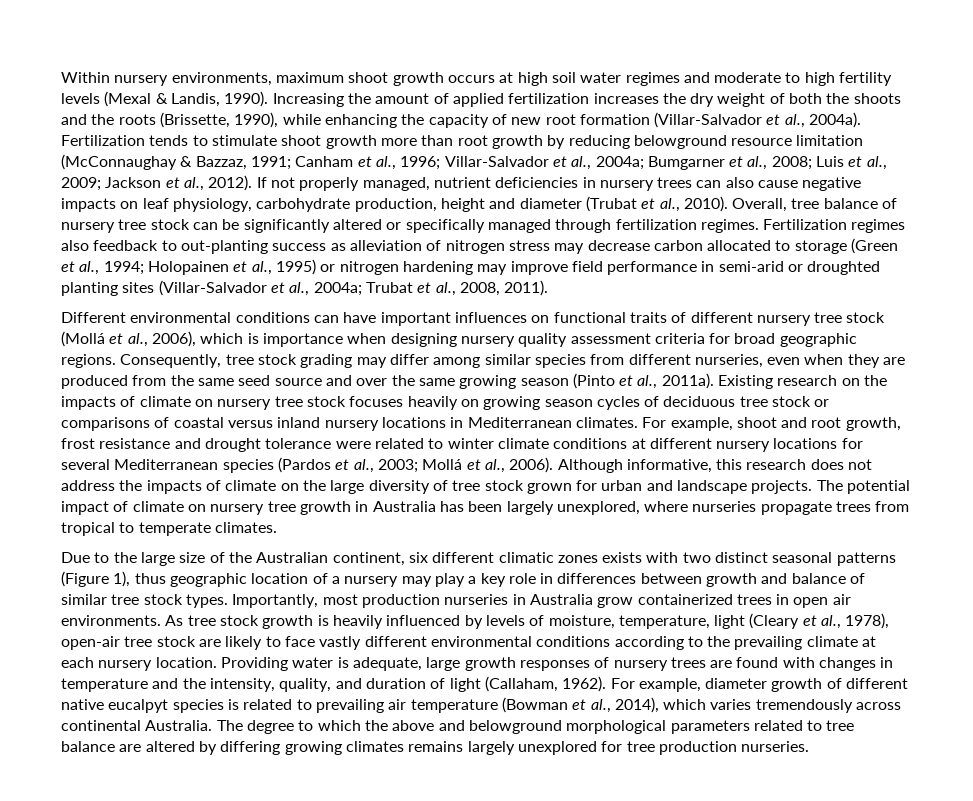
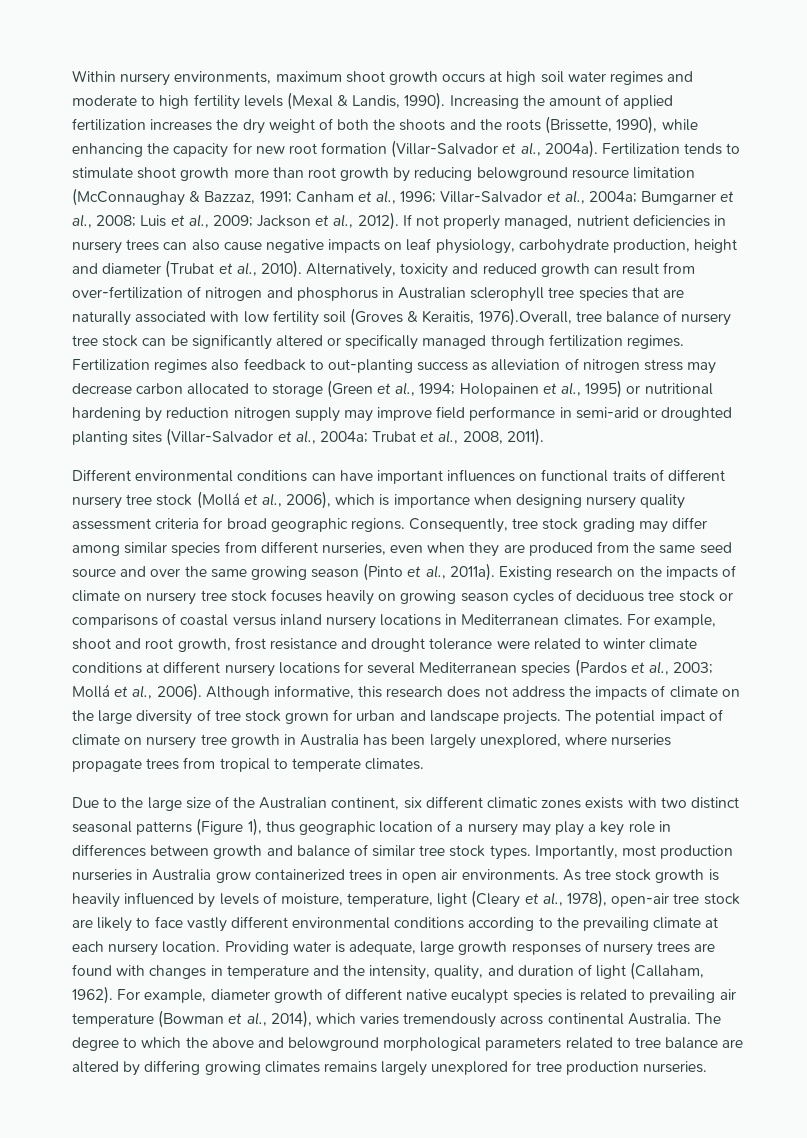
[491,114,507,125] of -> [232,142,252,154] for
[732,198,788,212] Overall, -> [306,262,696,278] [72,286,685,302] [72,308,572,326] Alternatively, toxicity and reduced growth can result from over-fertilization of nitrogen and phosphorus in Australian sclerophyll tree species that are naturally associated with low fertility soil (Groves & Keraitis, 1976).Overall,
[339,261,473,275] nitrogen hardening -> [644,383,713,395] [72,407,340,422] nutritional hardening by reduction nitrogen supply
[108,699,169,713] eucalpyt -> [451,989,509,1004] eucalypt

